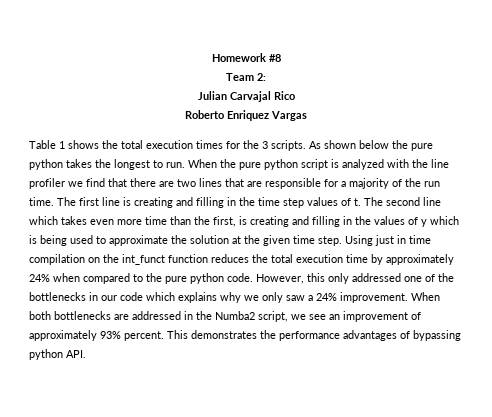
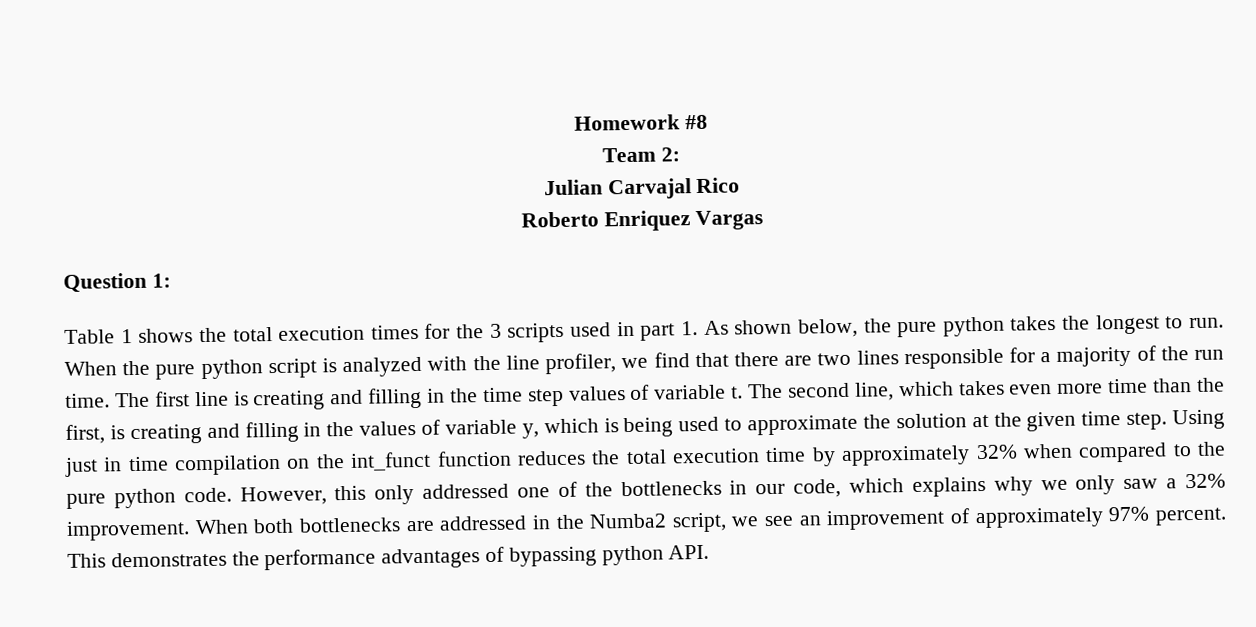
(307, 116) none -> [63,272,171,293] // Question 1:
[271,140,306,151] scripts. -> [507,321,698,343] scripts used in part 1.
[359,140,389,149] below -> [797,318,858,338] below,
[29,178,65,189] profiler -> [545,353,617,375] profiler,
[225,178,262,187] that are -> (899, 357) none
(351, 202) none -> [654,384,727,400] variable
[423,197,441,206] line -> [854,382,894,401] line,
[421,219,427,227] y -> [444,419,539,439] variable y,
[29,274,50,282] 24% -> [975,444,1018,460] 32%
[120,292,143,301] code -> [793,479,842,498] code,
[316,293,337,301] 24% -> [1185,473,1227,489] 32%
[100,331,121,339] 93% -> [1108,506,1150,522] 97%

